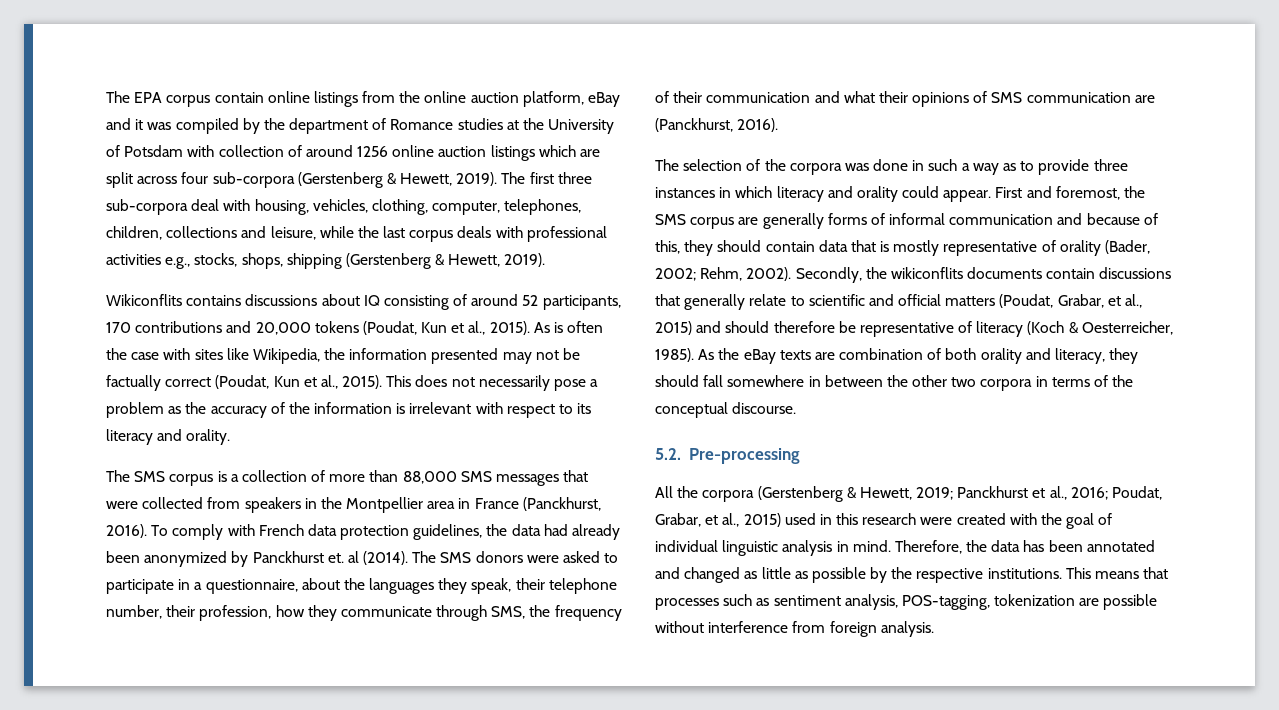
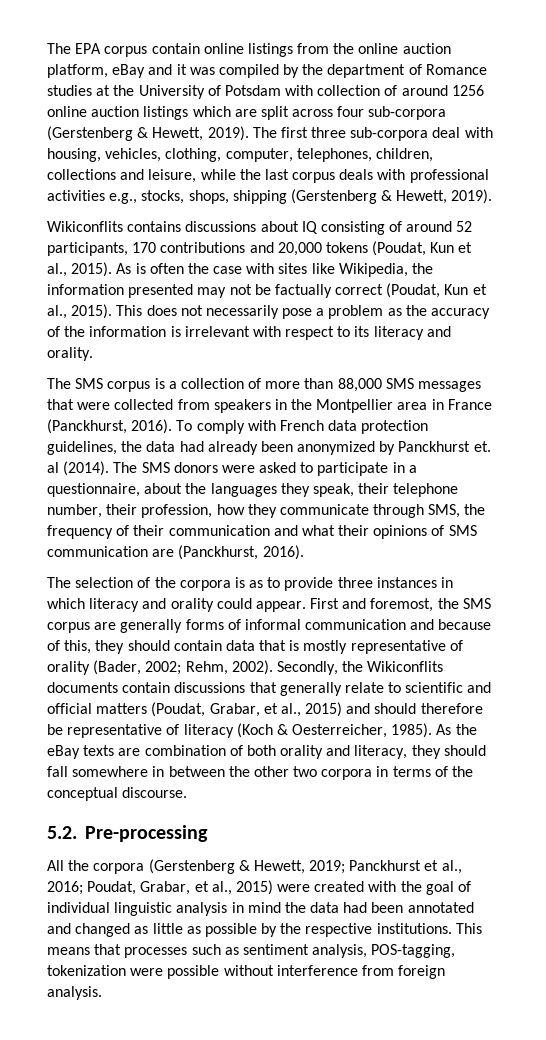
[844,159,999,175] was done in such a way -> [234,577,245,588] is
[890,267,963,279] wikiconflits -> [367,661,444,672] Wikiconflits
[784,513,917,525] used in this research -> (273, 887) none
[852,540,1045,554] mind. Therefore, the data has -> [247,902,368,913] mind the data had
[1079,598,1100,606] are -> [130,968,164,976] were

